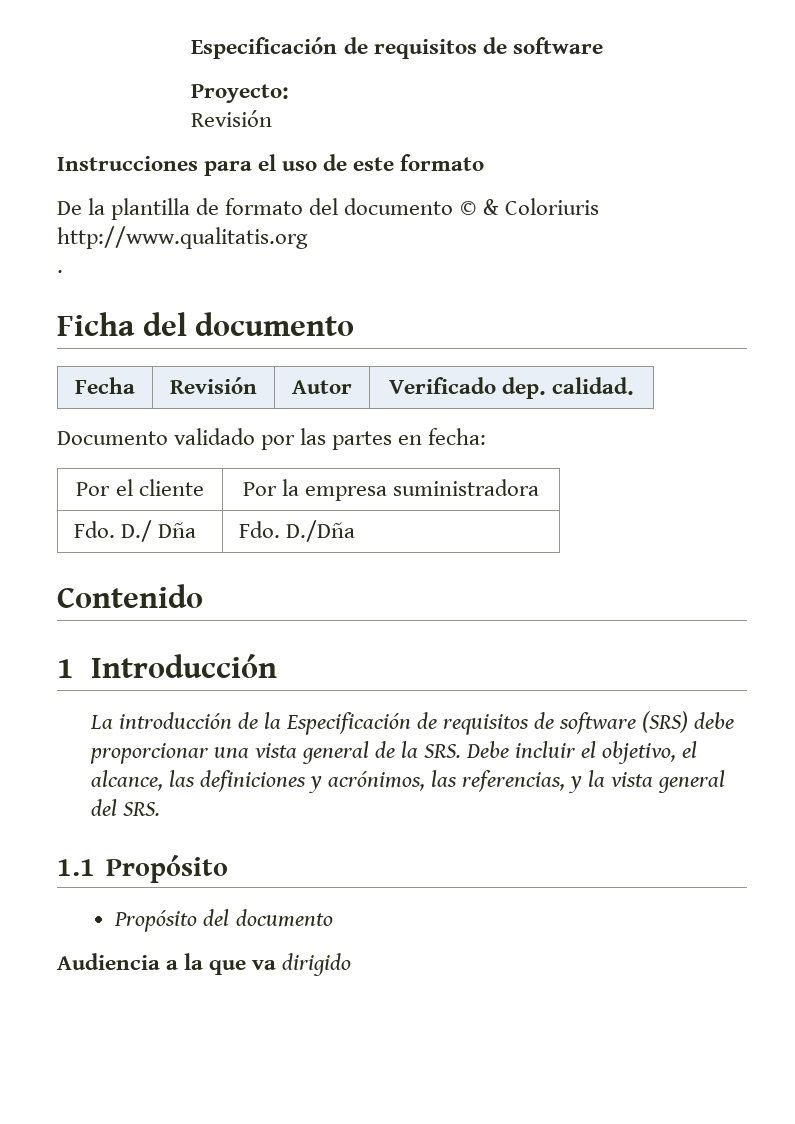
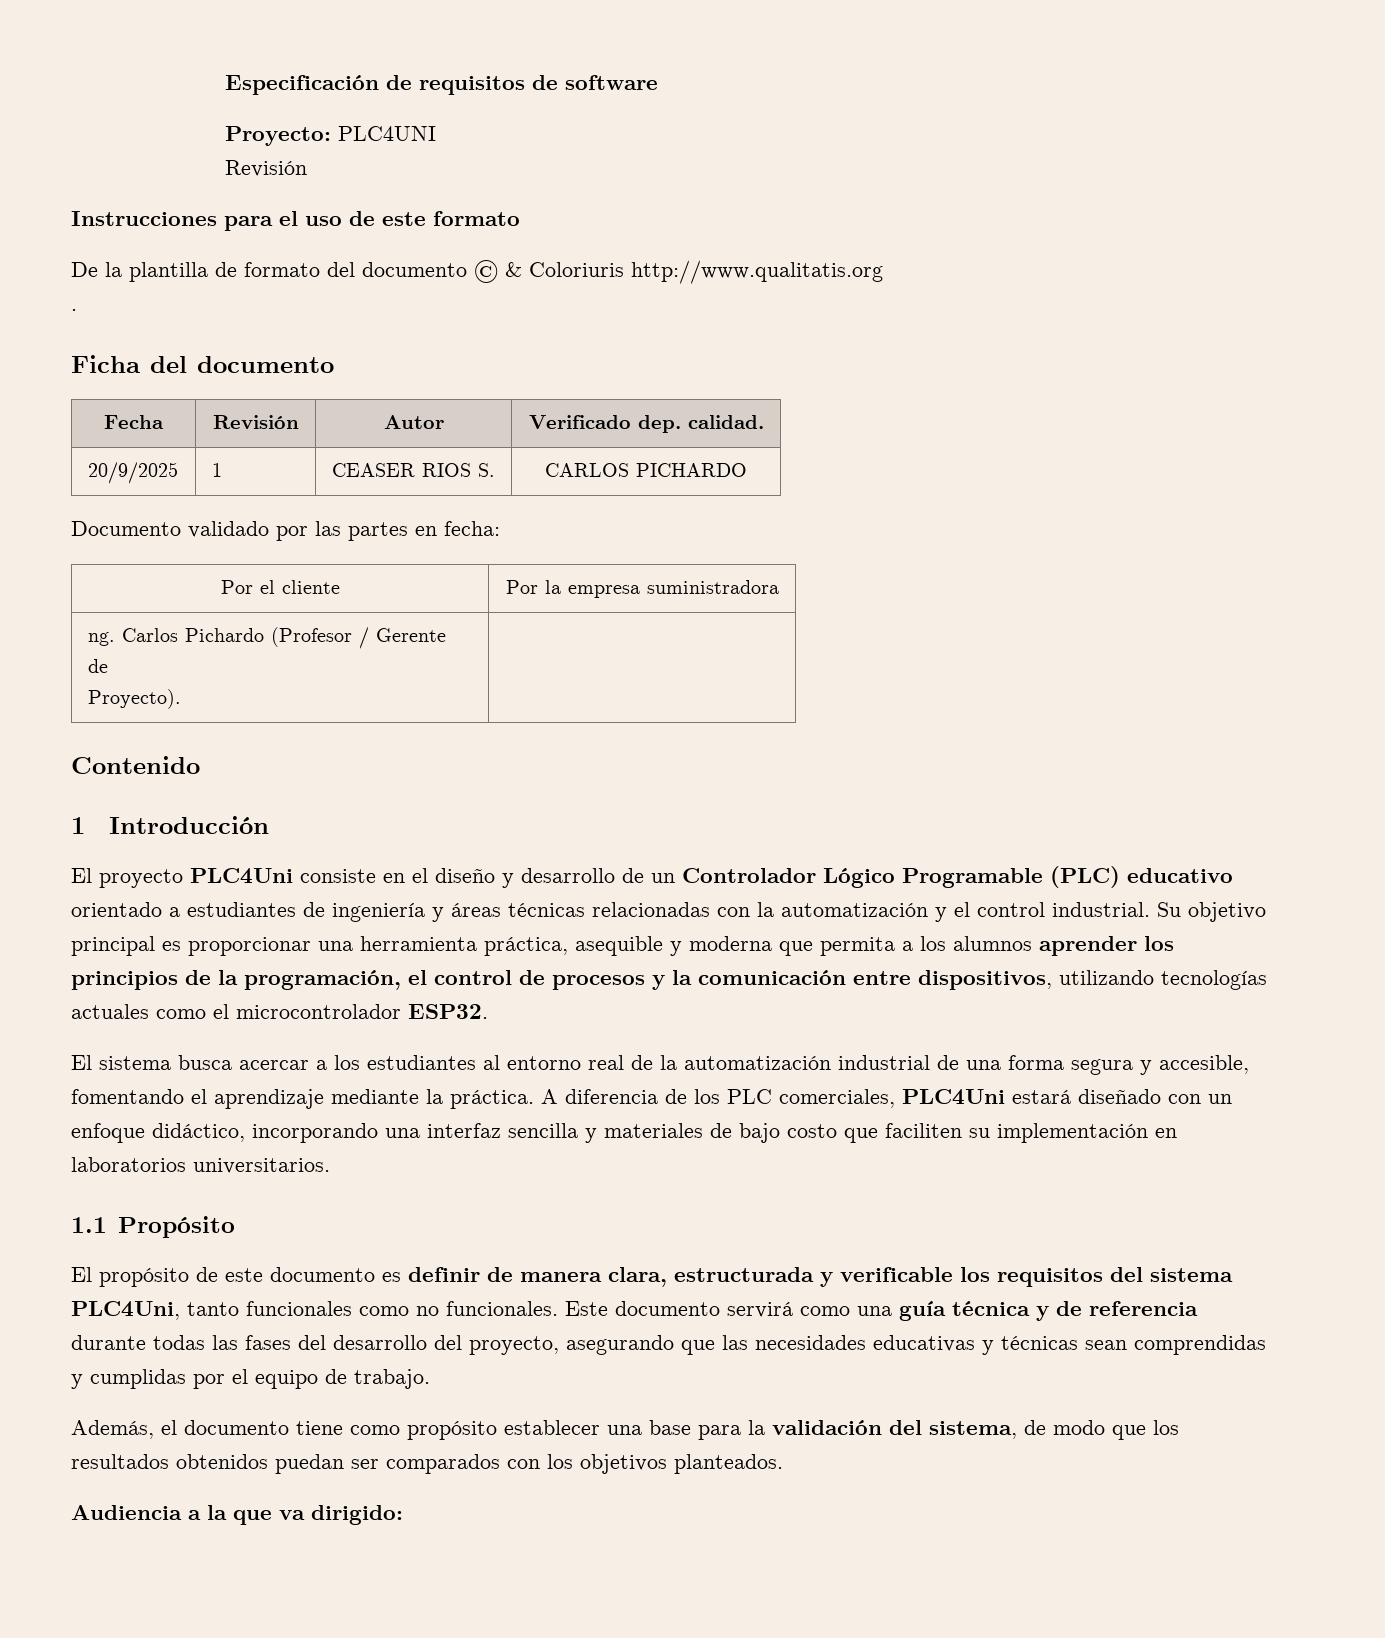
(290, 93) none -> [337,126,436,141] PLC4UNI
(635, 386) none -> [87,462,178,484] [211,463,222,477] [331,463,495,477] [545,463,747,477] // 20/9/2025 | 1 | CEASER RIOS S. | CARLOS PICHARDO
[74,520,197,542] [239,520,356,542] [57,584,203,608] [57,654,277,678] [89,711,735,735] [89,741,698,764] [90,770,726,793] [90,799,160,816] [57,855,229,883] [114,909,333,932] Fdo. D./ Dña | Fdo. D./Dña // Contenido // 1 Introducción // La introducción de la Especificación de requisitos de software (SRS) debe proporcionar una vista general de la SRS. Debe incluir el objetivo, el alcance, las definiciones y acrónimos, las referencias, y la vista general del SRS. // 1.1 Propósito // Propósito del documento -> [87,627,446,649] [87,659,108,673] [87,689,181,709] [71,756,200,774] [71,816,270,834] [71,866,1233,888] [71,902,1266,922] [71,936,1174,956] [71,970,1267,990] [71,1004,488,1019] [71,1055,1249,1075] [71,1089,1232,1109] [71,1123,1177,1143] [71,1157,330,1174] [71,1216,235,1238] [71,1267,1233,1287] [71,1301,1198,1321] [71,1335,1266,1355] [71,1369,430,1389] [71,1420,1179,1440] [71,1454,783,1474] ng. Carlos Pichardo (Profesor / Gerente de // Proyecto). | // Contenido // 1 Introducción // El proyecto PLC4Uni consiste en el diseño y desarrollo de un Controlador Lógico Programable (PLC) educativo orientado a estudiantes de ingeniería y áreas técnicas relacionadas con la automatización y el control industrial. Su objetivo principal es proporcionar una herramienta práctica, asequible y moderna que permita a los alumnos aprender los principios de la programación, el control de procesos y la comunicación entre dispositivos, utilizando tecnologías actuales como el microcontrolador ESP32. // El sistema busca acercar a los estudiantes al entorno real de la automatización industrial de una forma segura y accesible, fomentando el aprendizaje mediante la práctica. A diferencia de los PLC comerciales, PLC4Uni estará diseñado con un enfoque didáctico, incorporando una interfaz sencilla y materiales de bajo costo que faciliten su implementación en laboratorios universitarios. // 1.1 Propósito // El propósito de este documento es definir de manera clara, estructurada y verificable los requisitos del sistema PLC4Uni, tanto funcionales como no funcionales. Este documento servirá como una guía técnica y de referencia durante todas las fases del desarrollo del proyecto, asegurando que las necesidades educativas y técnicas sean comprendidas y cumplidas por el equipo de trabajo. // Además, el documento tiene como propósito establecer una base para la validación del sistema, de modo que los resultados obtenidos puedan ser comparados con los objetivos planteados.
[282,953,352,976] dirigido -> [311,1505,403,1525] dirigido:

